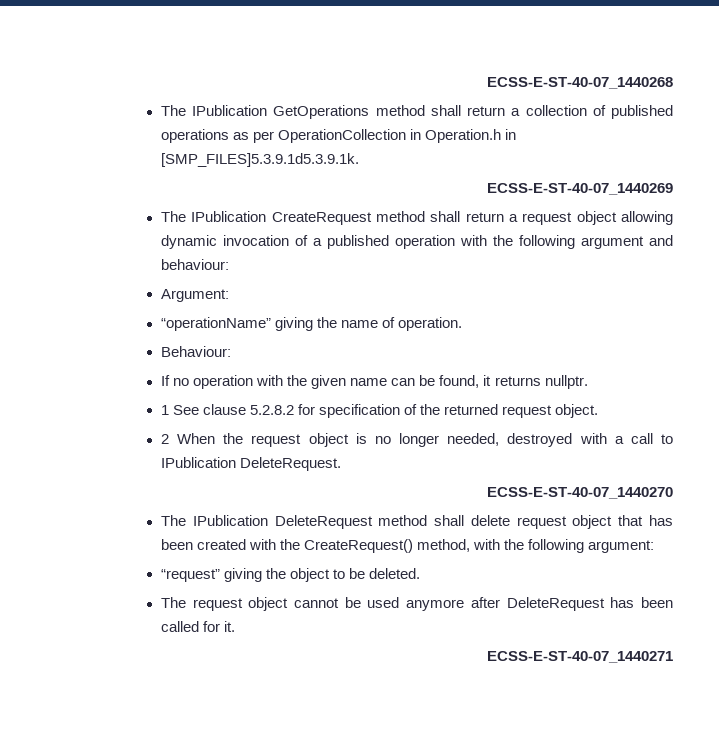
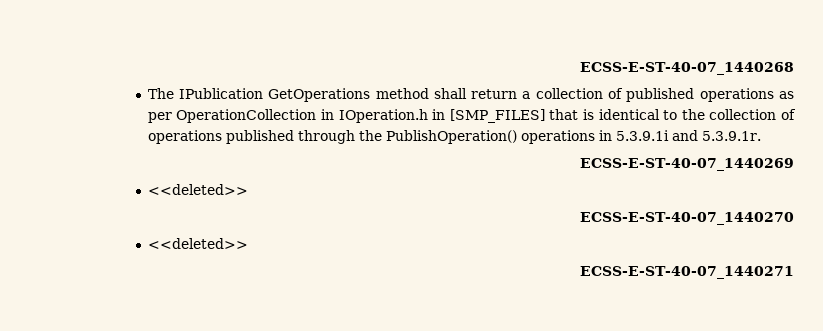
[425,129,517,143] [160,153,359,167] [487,183,673,195] [160,211,673,225] [160,235,674,249] [160,259,229,270] [160,289,229,302] [160,317,463,331] [160,346,231,357] [160,375,588,389] [160,404,599,418] [160,433,673,447] [160,457,342,471] [487,487,673,499] [160,515,673,529] [160,539,655,553] [160,568,421,582] [160,597,674,611] [160,621,236,632] Operation.h in [SMP_FILES]5.3.9.1d5.3.9.1k. // ECSS-E-ST-40-07_1440269 // The IPublication CreateRequest method shall return a request object allowing dynamic invocation of a published operation with the following argument and behaviour: // Argument: // “operationName” giving the name of operation. // Behaviour: // If no operation with the given name can be found, it returns nullptr. // 1 See clause 5.2.8.2 for specification of the returned request object. // 2 When the request object is no longer needed, destroyed with a call to IPublication DeleteRequest. // ECSS-E-ST-40-07_1440270 // The IPublication DeleteRequest method shall delete request object that has been created with the CreateRequest() method, with the following argument: // “request” giving the object to be deleted. // The request object cannot be used anymore after DeleteRequest has been called for it. -> [338,109,797,123] [147,130,761,144] [580,158,795,171] [147,184,248,195] [580,212,795,225] [147,238,248,249] IOperation.h in [SMP_FILES] that is identical to the collection of operations published through the PublishOperation() operations in 5.3.9.1i and 5.3.9.1r. // ECSS-E-ST-40-07_1440269 // <<deleted>> // ECSS-E-ST-40-07_1440270 // <<deleted>>

